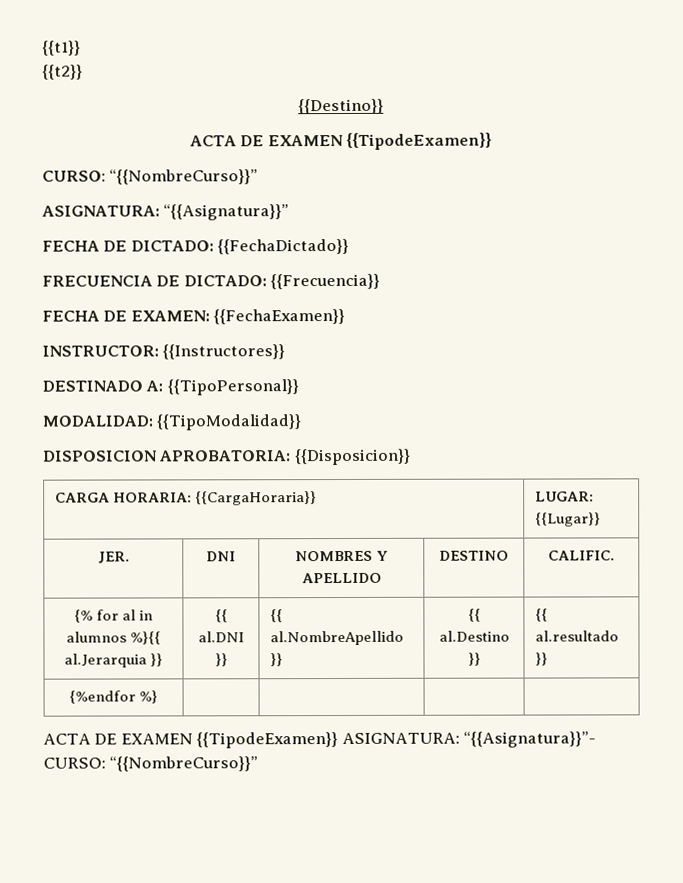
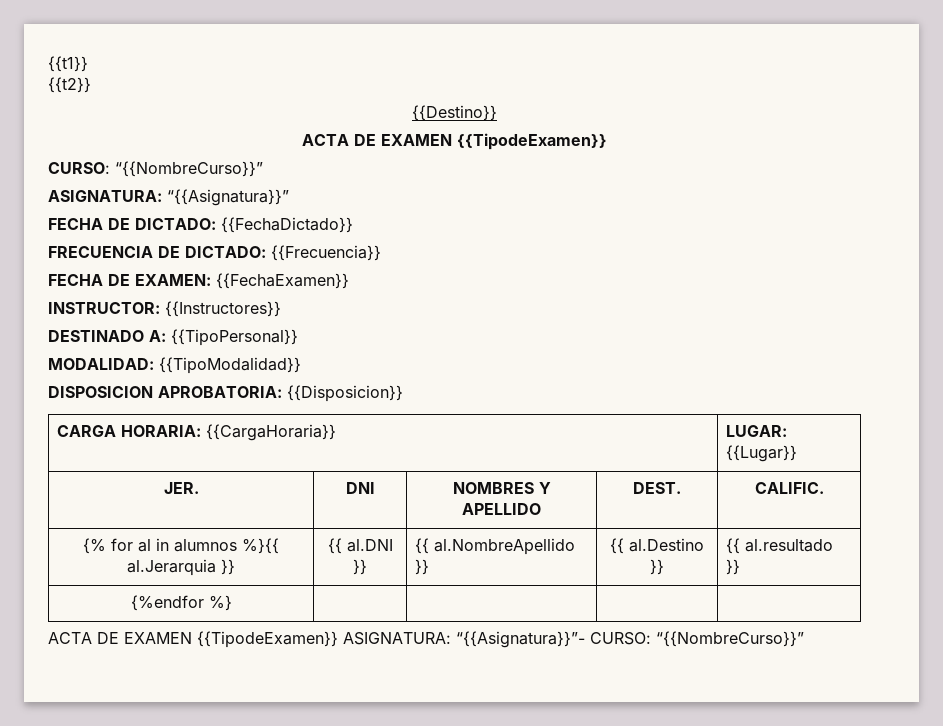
[438,550,509,561] DESTINO -> [633,482,681,494] DEST.

